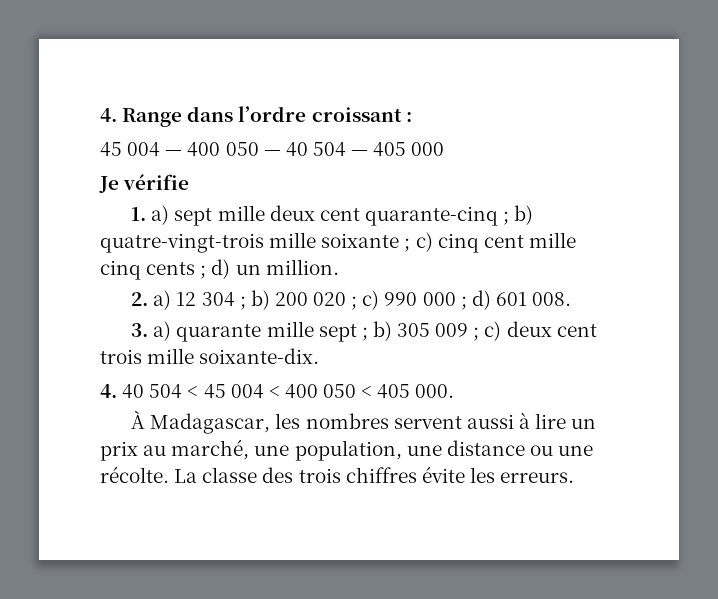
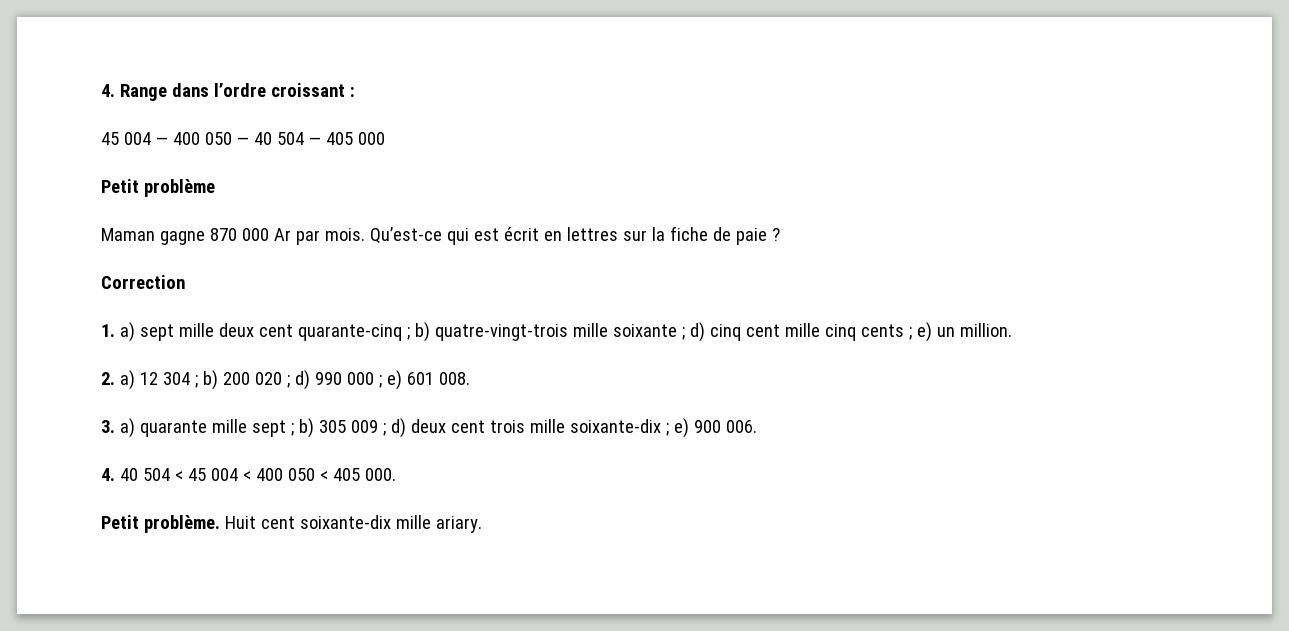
[99,174,190,193] Je vérifie -> [101,179,215,197] [101,226,780,245] [101,275,185,289] Petit problème // Maman gagne 870 000 Ar par mois. Qu’est-ce qui est écrit en lettres sur la fiche de paie ? // Correction
[415,232,433,252] c) -> [689,322,705,342] d)
[211,259,231,279] d) -> [916,322,932,342] e)
[362,290,380,310] c) -> [294,370,310,390] d)
[471,290,491,310] d) -> [386,370,402,390] e)
[484,321,502,341] c) -> [390,418,406,438] d)
[199,348,320,364] soixante-dix. -> [569,418,757,438] soixante-dix ; e) 900 006.
[131,411,597,434] [100,439,594,461] [100,466,575,483] À Madagascar, les nombres servent aussi à lire un prix au marché, une population, une distance ou une récolte. La classe des trois chiffres évite les erreurs. -> [101,515,482,533] Petit problème. Huit cent soixante-dix mille ariary.

